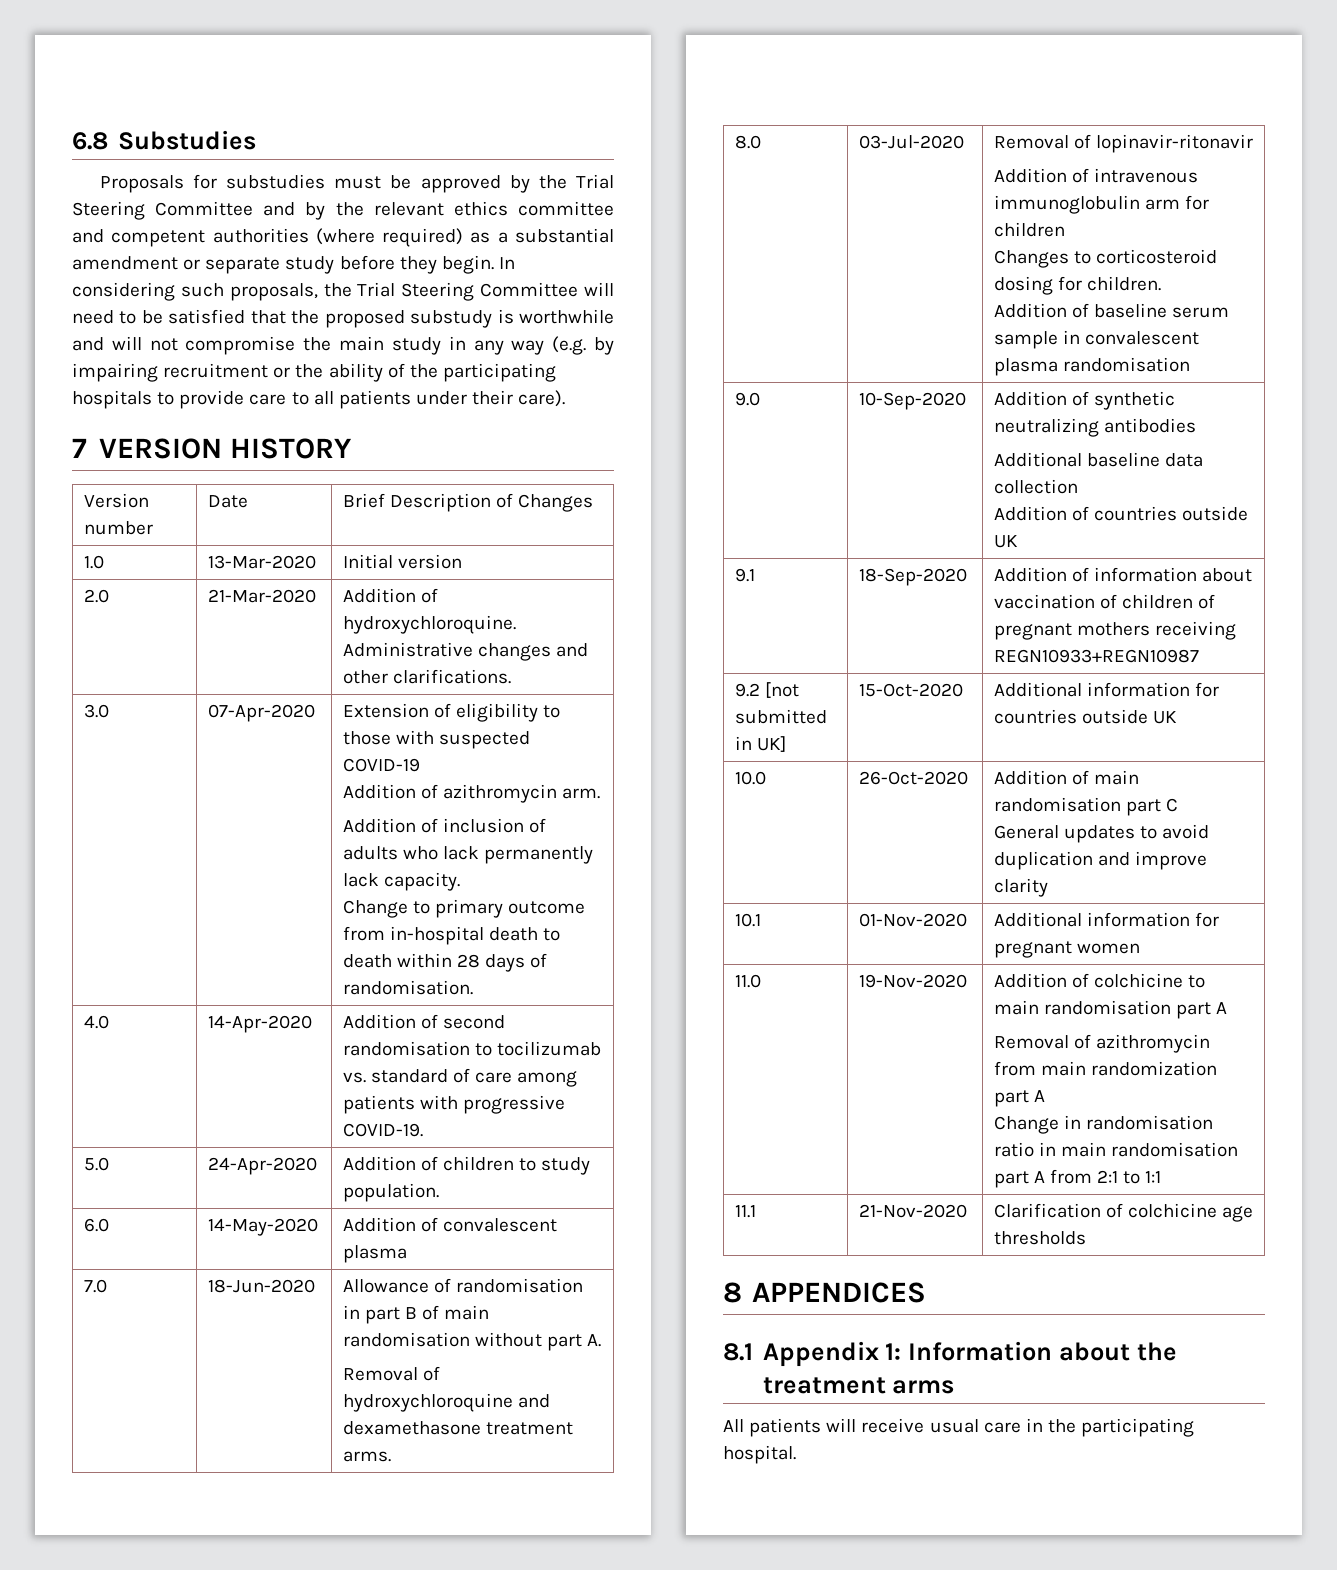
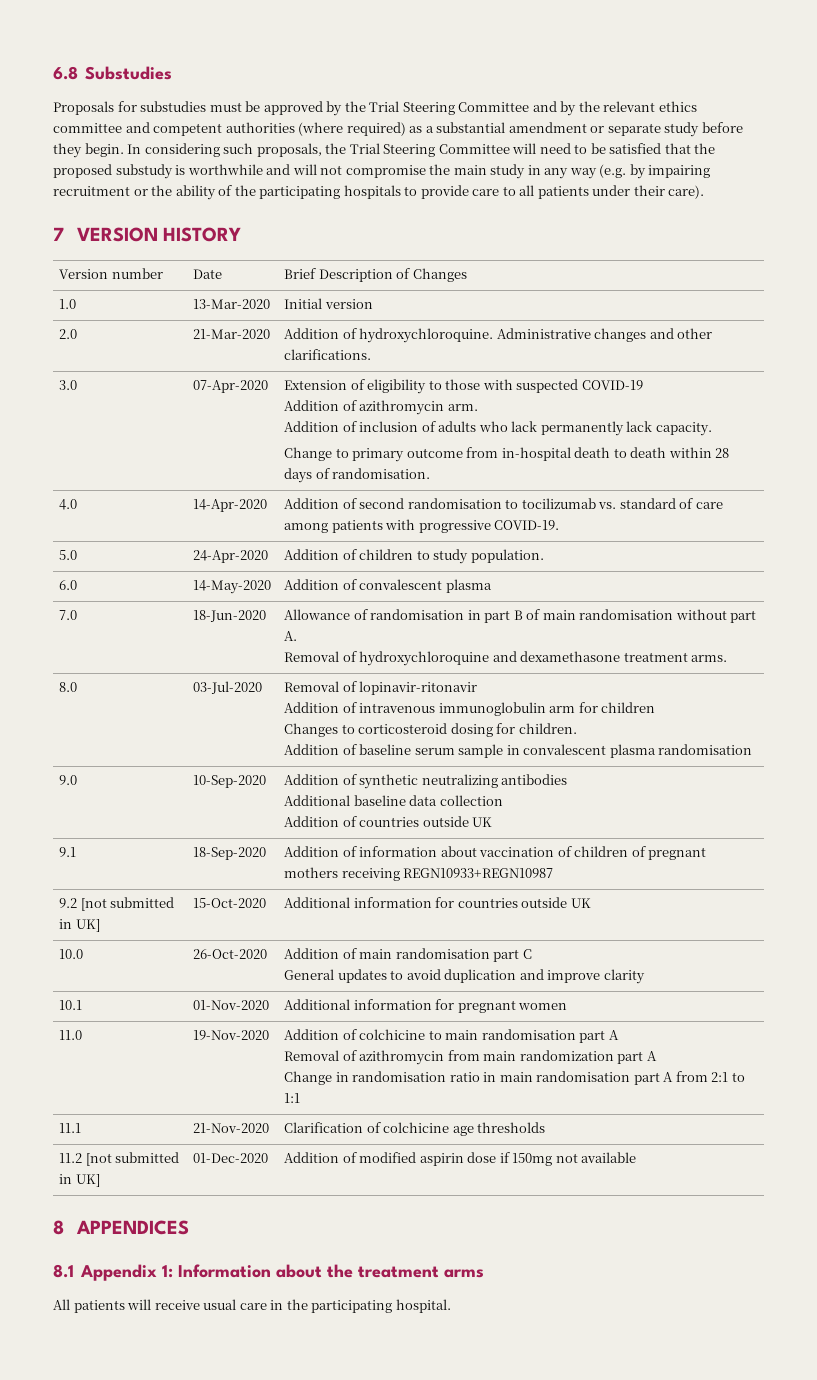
(1086, 1238) none -> [59,1152,180,1166] [59,1174,100,1187] [193,1153,269,1163] [284,1152,637,1166] // 11.2 [not submitted in UK] | 01-Dec-2020 | Addition of modified aspirin dose if 150mg not available

